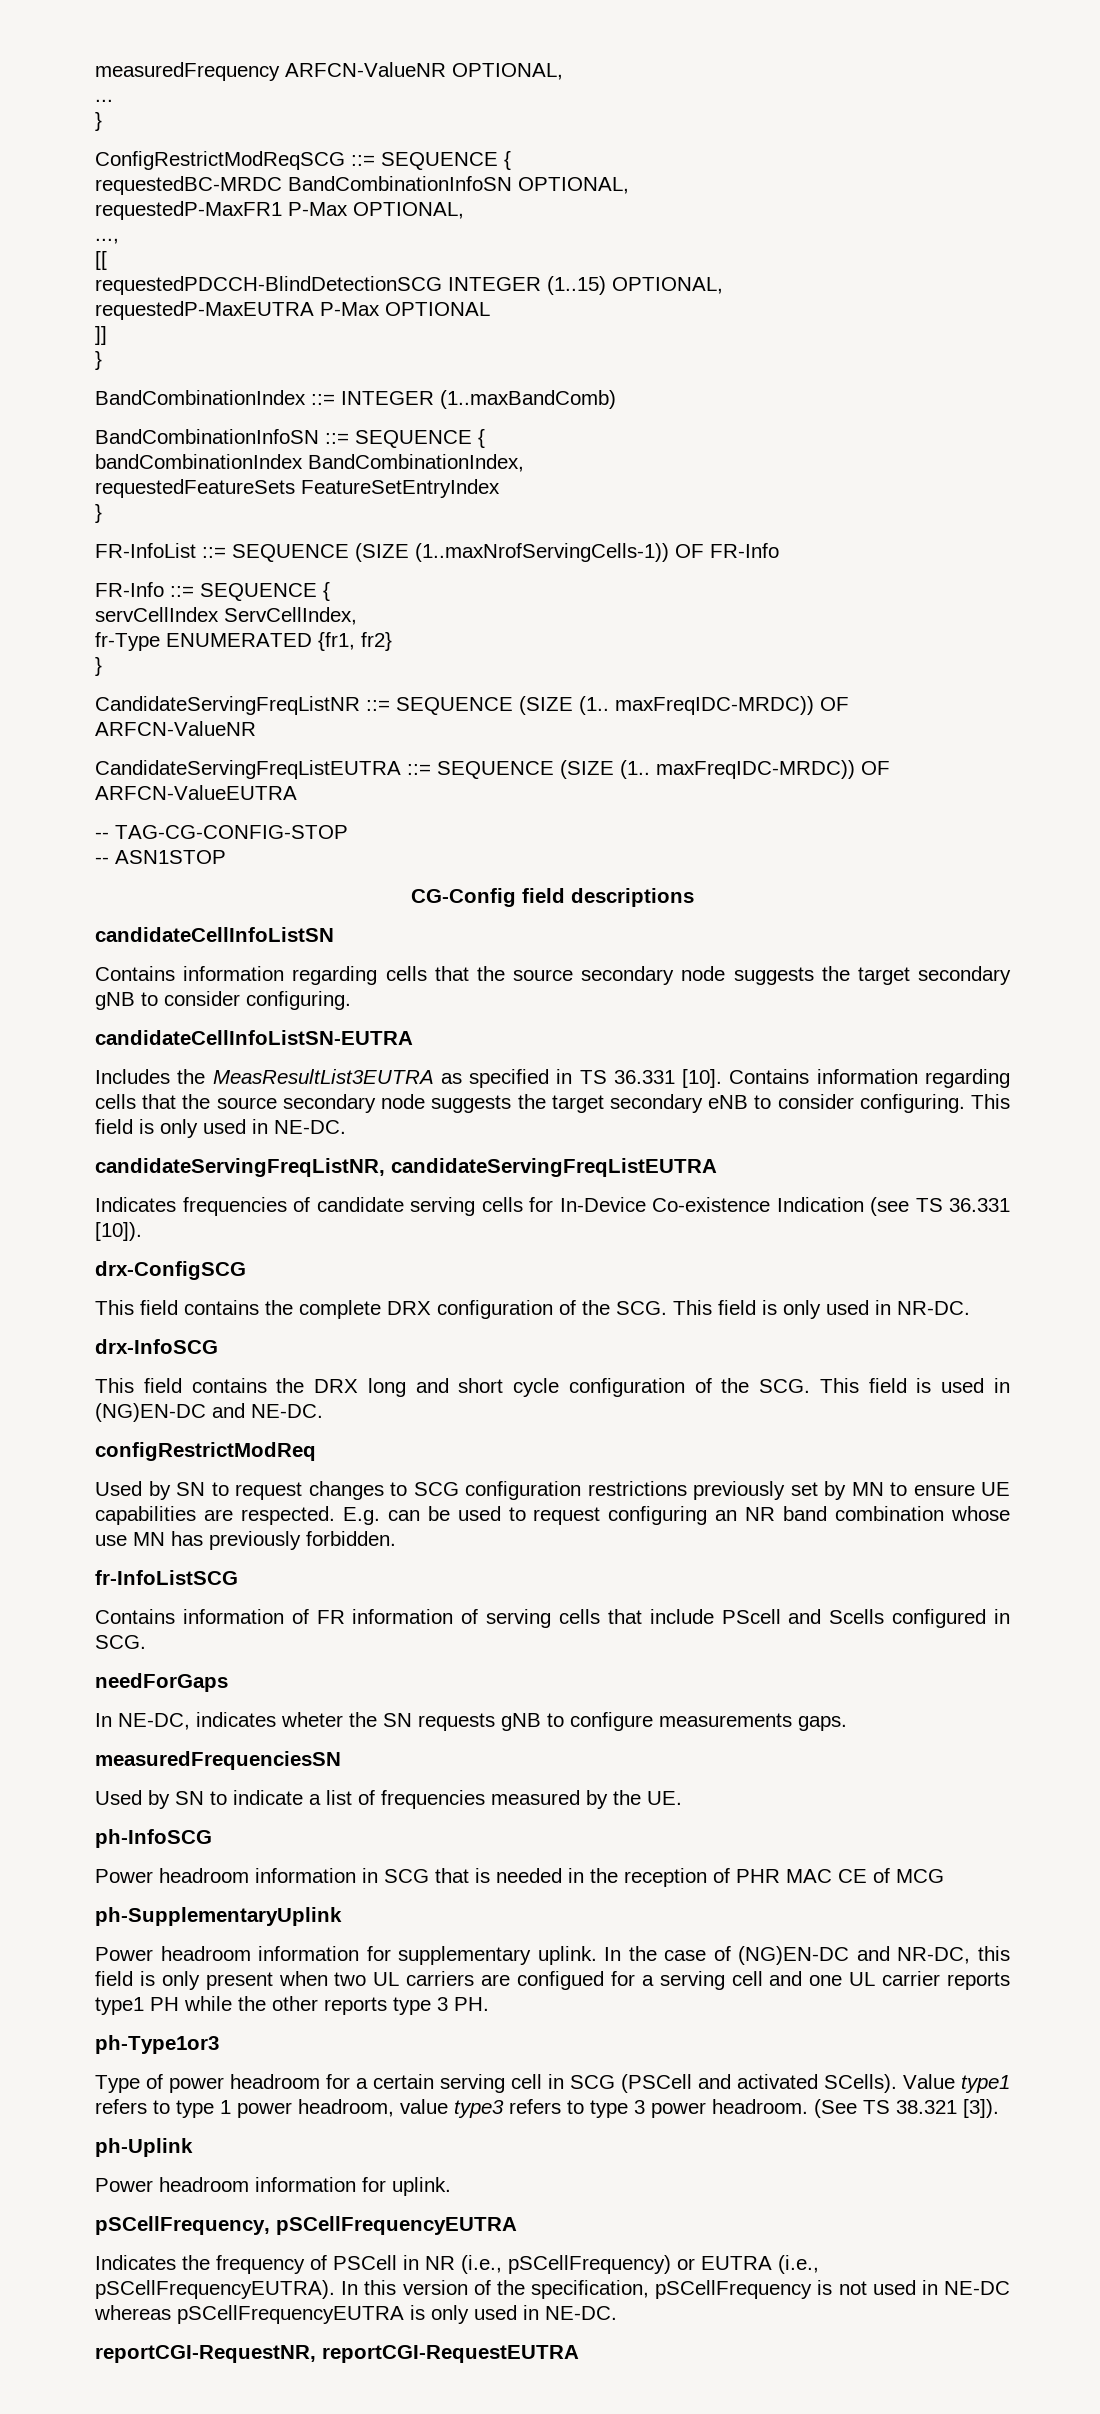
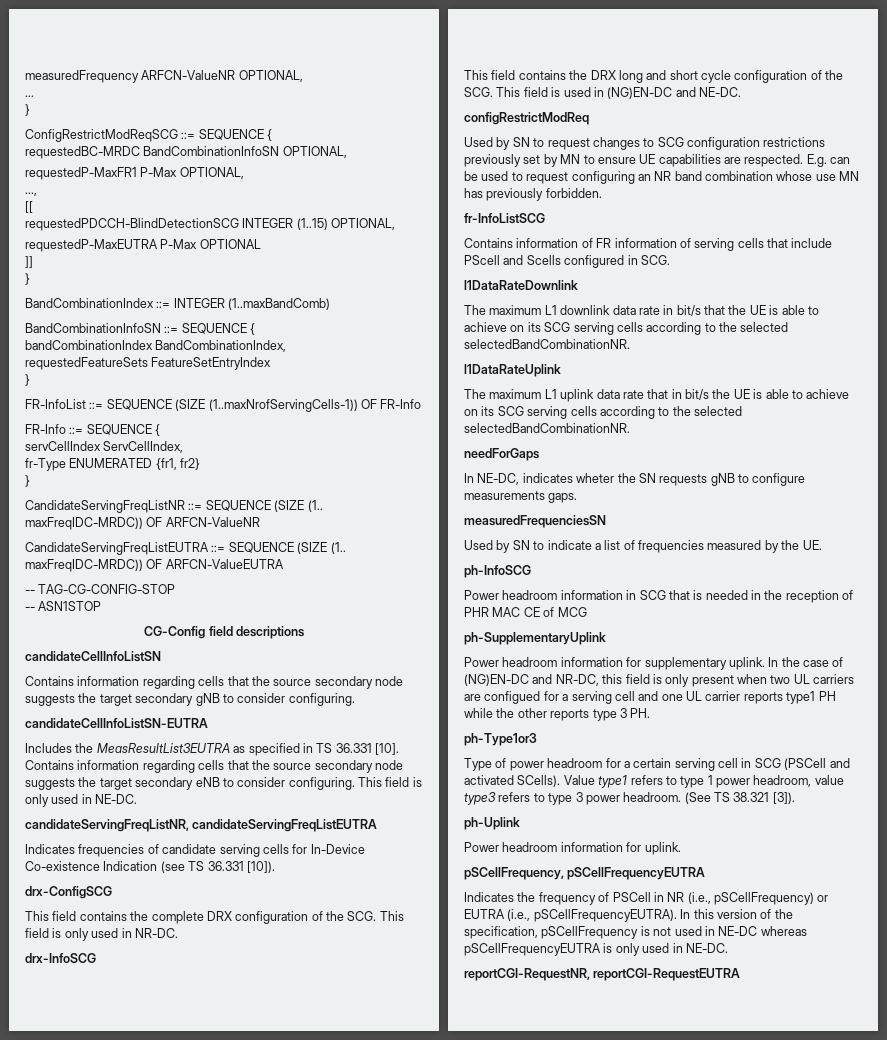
(146, 1642) none -> [464,280,578,290] [464,305,819,316] [464,322,789,335] [464,339,630,349] [464,364,561,377] [464,389,850,402] [464,406,742,419] [464,423,630,433] // l1DataRateDownlink // The maximum L1 downlink data rate in bit/s that the UE is able to achieve on its SCG serving cells according to the selected selectedBandCombinationNR. // l1DataRateUplink // The maximum L1 uplink data rate that in bit/s the UE is able to achieve on its SCG serving cells according to the selected selectedBandCombinationNR.

